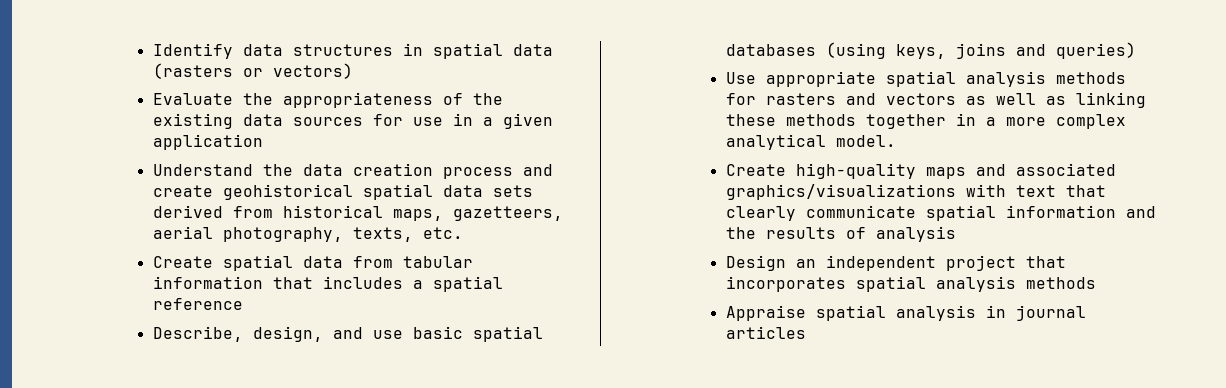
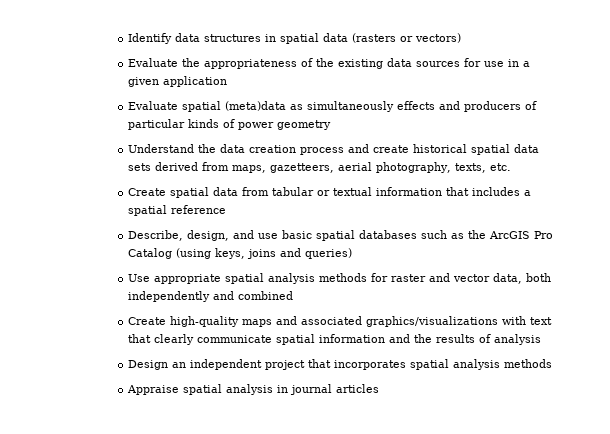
(263, 142) none -> [128,101,538,112] [128,119,332,130] // Evaluate spatial (meta)data as simultaneously effects and producers of particular kinds of power geometry
[222,184,353,200] geohistorical -> [413,144,468,153] historical
[282,205,383,218] historical -> (230, 166) none
(473, 262) none -> [317,187,373,196] or textual
(816, 50) none -> [421,230,554,239] [128,248,173,259] such as the ArcGIS Pro Catalog
[765,92,1146,108] [725,113,1126,129] [725,134,896,150] rasters and vectors as well as linking these methods together in a more complex analytical model. -> [391,273,552,284] [128,291,294,302] raster and vector data, both independently and combined

